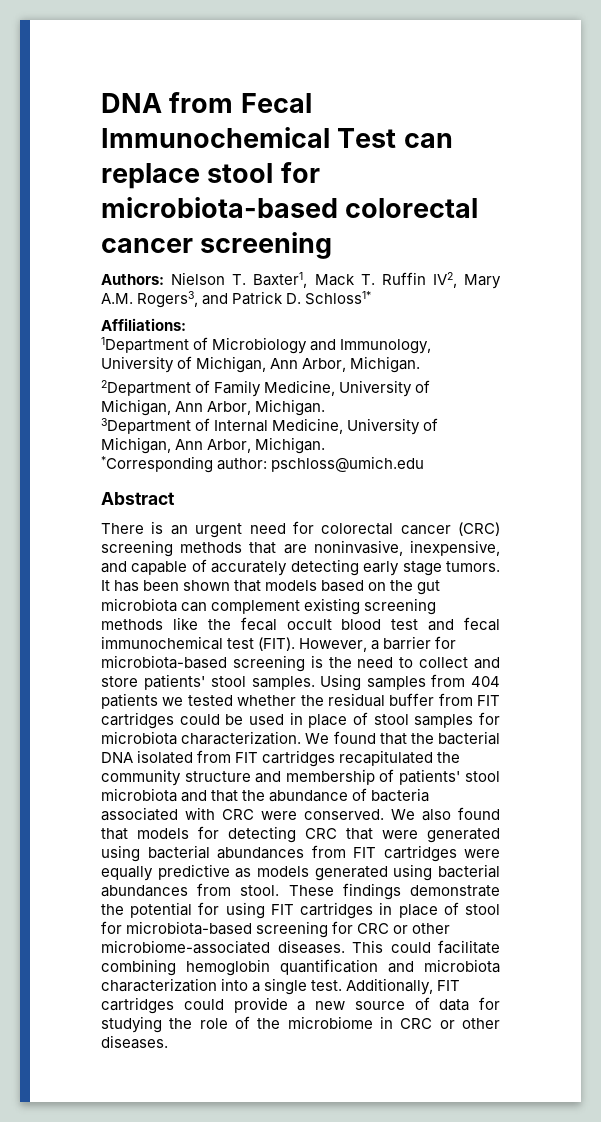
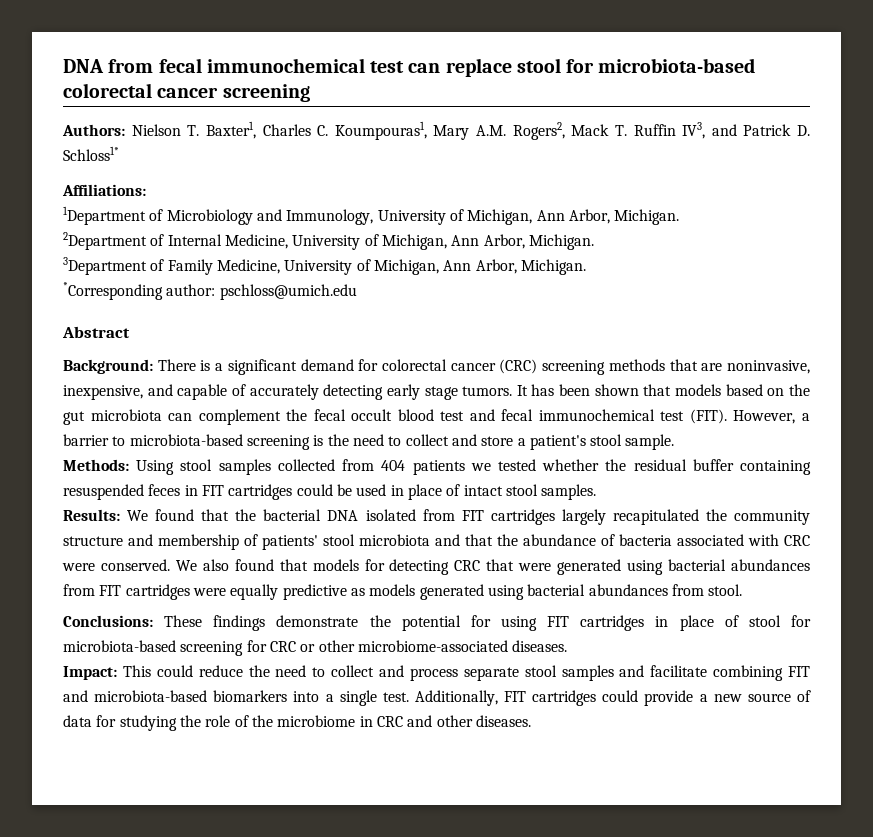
[240,93,312,113] [101,127,397,148] Fecal Immunochemical Test -> [158,58,405,73] fecal immunochemical test
[314,272,501,289] [101,291,199,308] Mack T. Ruffin IV2, Mary A.M. Rogers3, -> [262,121,706,140] Charles C. Koumpouras1, Mary A.M. Rogers2, Mack T. Ruffin IV3,
[214,380,262,397] Family -> [167,234,222,246] Internal
[214,420,269,432] Internal -> [167,259,213,275] Family
(175, 498) none -> [63,359,153,374] Background:
[170,523,286,538] an urgent need -> [215,359,354,375] a significant demand
[304,598,437,615] [101,617,198,630] existing screening methods like -> (281, 417) none
[435,636,457,649] for -> [112,436,126,446] to
[143,674,426,691] patients' stool samples. Using samples -> [517,434,675,450] [63,459,335,475] a patient's stool sample. // Methods: Using stool samples collected
[438,693,473,706] from -> [739,460,811,475] [63,484,198,500] containing resuspended feces in
[373,712,501,728] [101,731,302,745] stool samples for microbiota characterization. -> [463,484,597,500] [63,509,120,521] intact stool samples. // Results:
(336, 758) none -> [561,509,606,525] largely
(280, 890) none -> [63,615,153,627] // Conclusions:
(345, 947) none -> [63,666,117,680] // Impact:
[438,940,500,954] [101,959,500,976] [101,978,217,992] facilitate combining hemoglobin quantification and microbiota characterization -> [198,665,810,681] [63,690,288,702] reduce the need to collect and process separate stool samples and facilitate combining FIT and microbiota-based biomarkers
[439,1020,455,1029] or -> [407,715,433,727] and

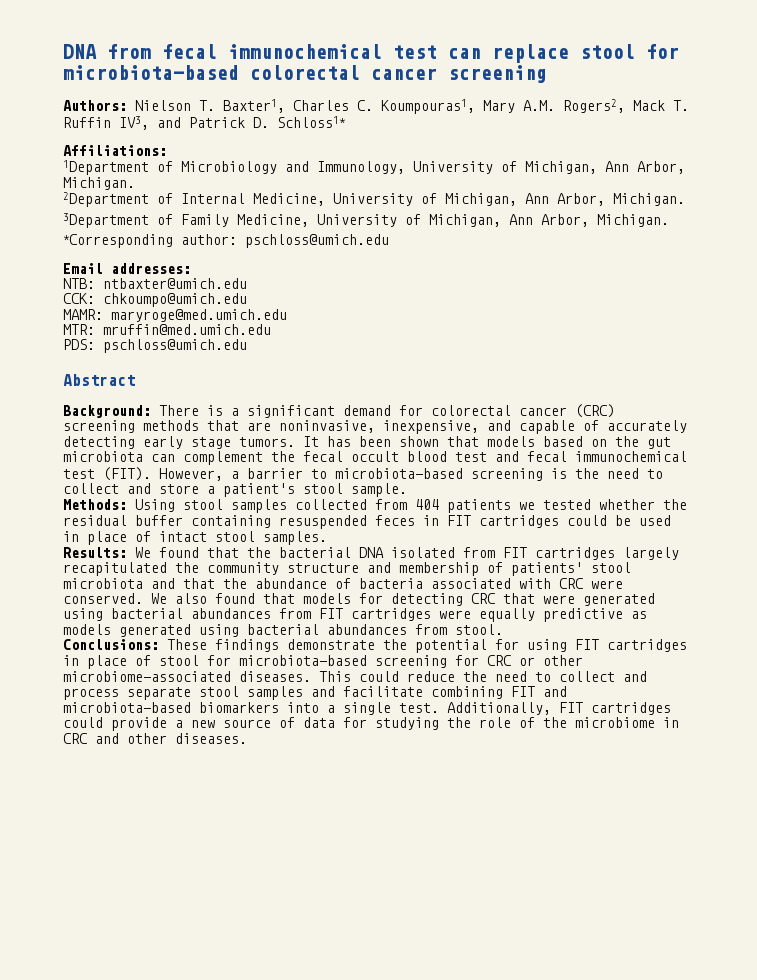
(357, 292) none -> [63,263,191,274] [63,278,247,289] [63,293,247,307] [63,309,287,322] [63,324,271,335] [63,339,247,353] // Email addresses: // NTB: ntbaxter@umich.edu // CCK: chkoumpo@umich.edu // MAMR: maryroge@med.umich.edu // MTR: mruffin@med.umich.edu // PDS: pschloss@umich.edu
[63,666,117,680] // Impact: -> (311, 676) none

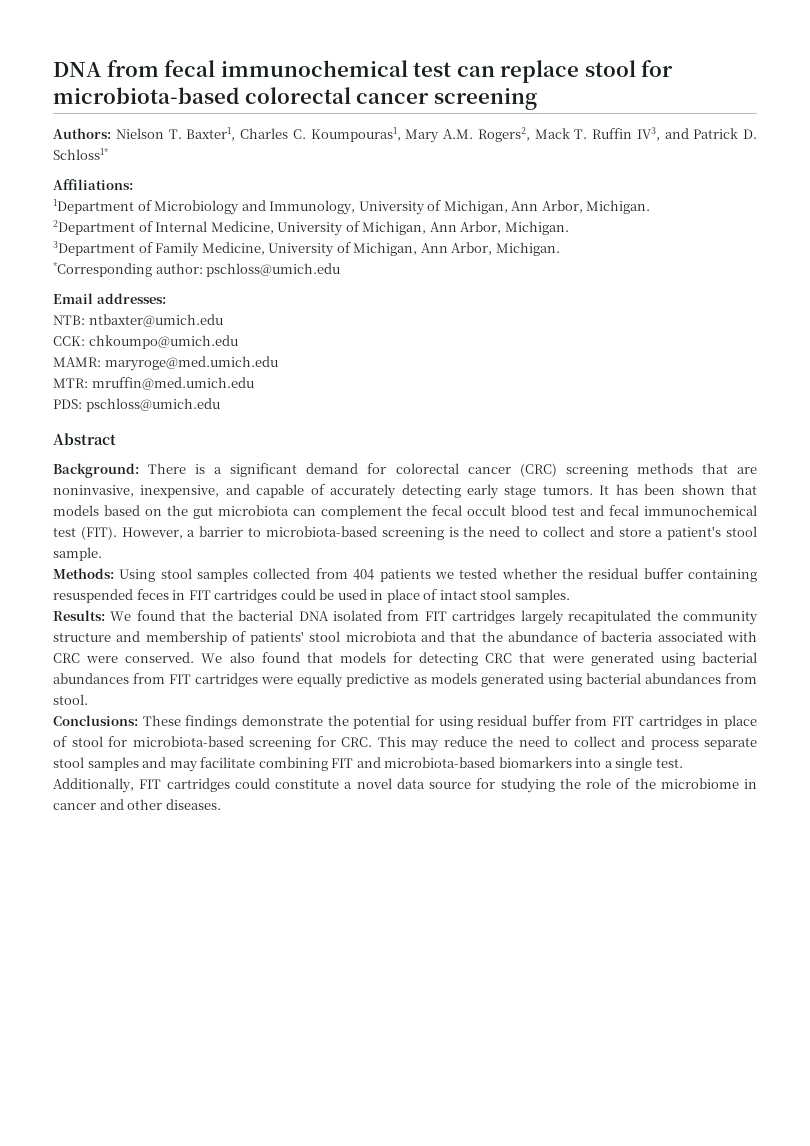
(567, 645) none -> [477,715,608,726] residual buffer from
[487,655,583,666] [63,671,399,682] CRC or other microbiome-associated diseases. This could -> [341,736,439,751] CRC. This may
(335, 691) none -> [169,761,198,772] may
[111,717,335,731] provide a new source of data -> [275,778,471,789] constitute a novel data source
[63,733,87,744] CRC -> [53,803,96,810] cancer

